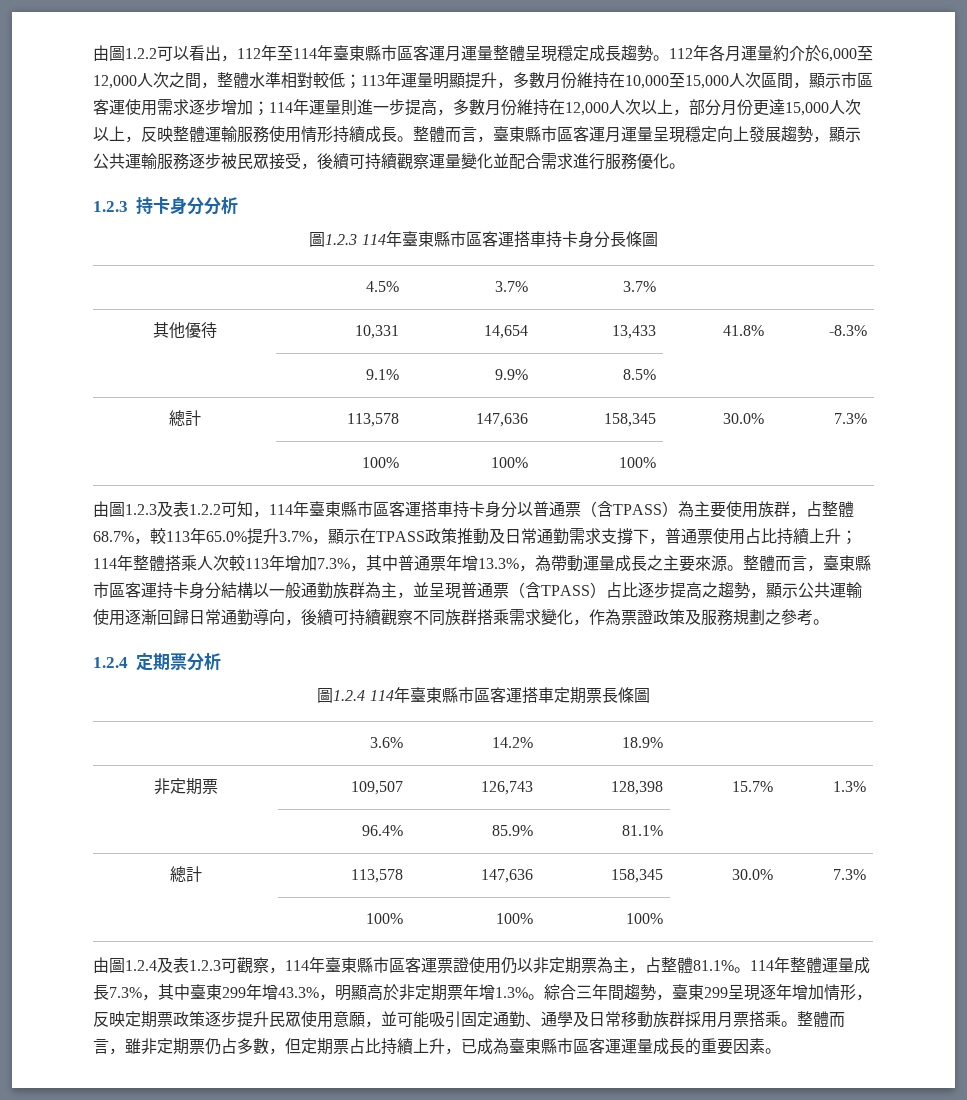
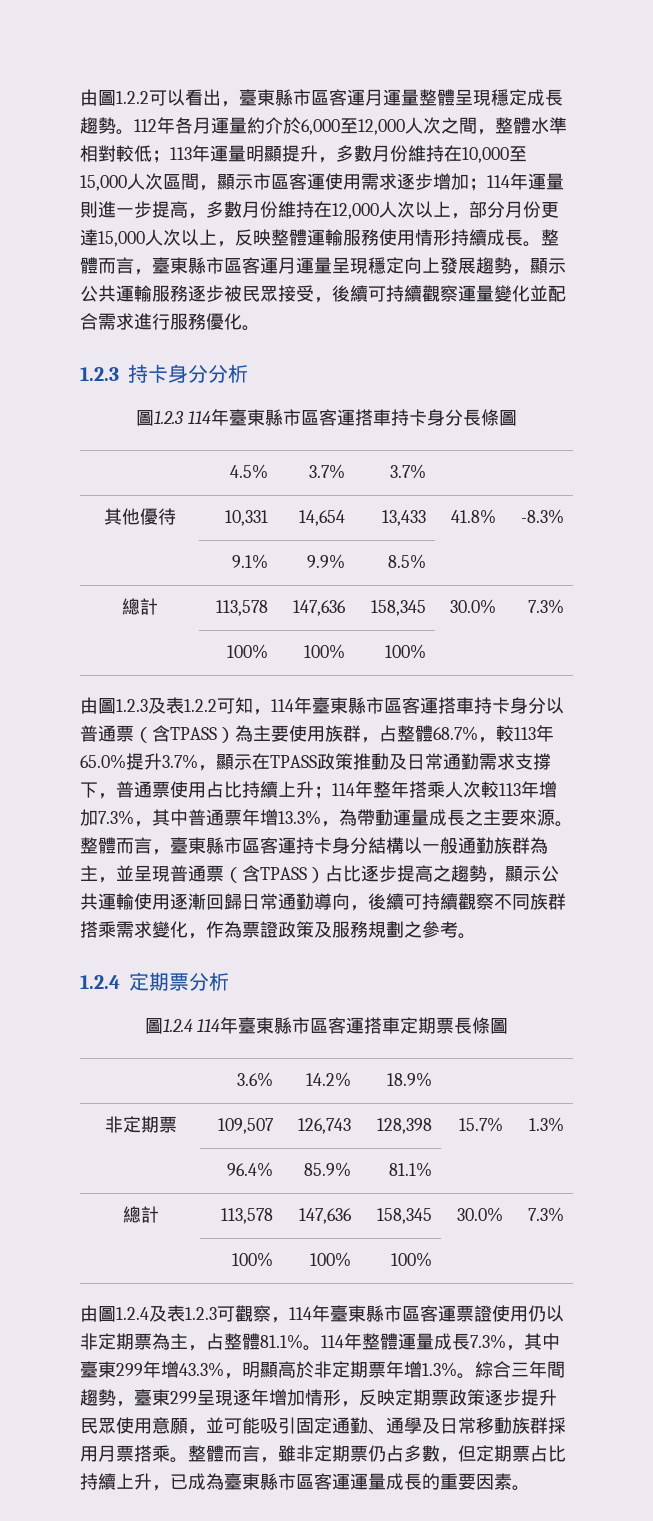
[237,45,333,61] 112年至114年 -> (239, 104) none
[149,555,165,571] 體 -> [391,781,409,798] 年

